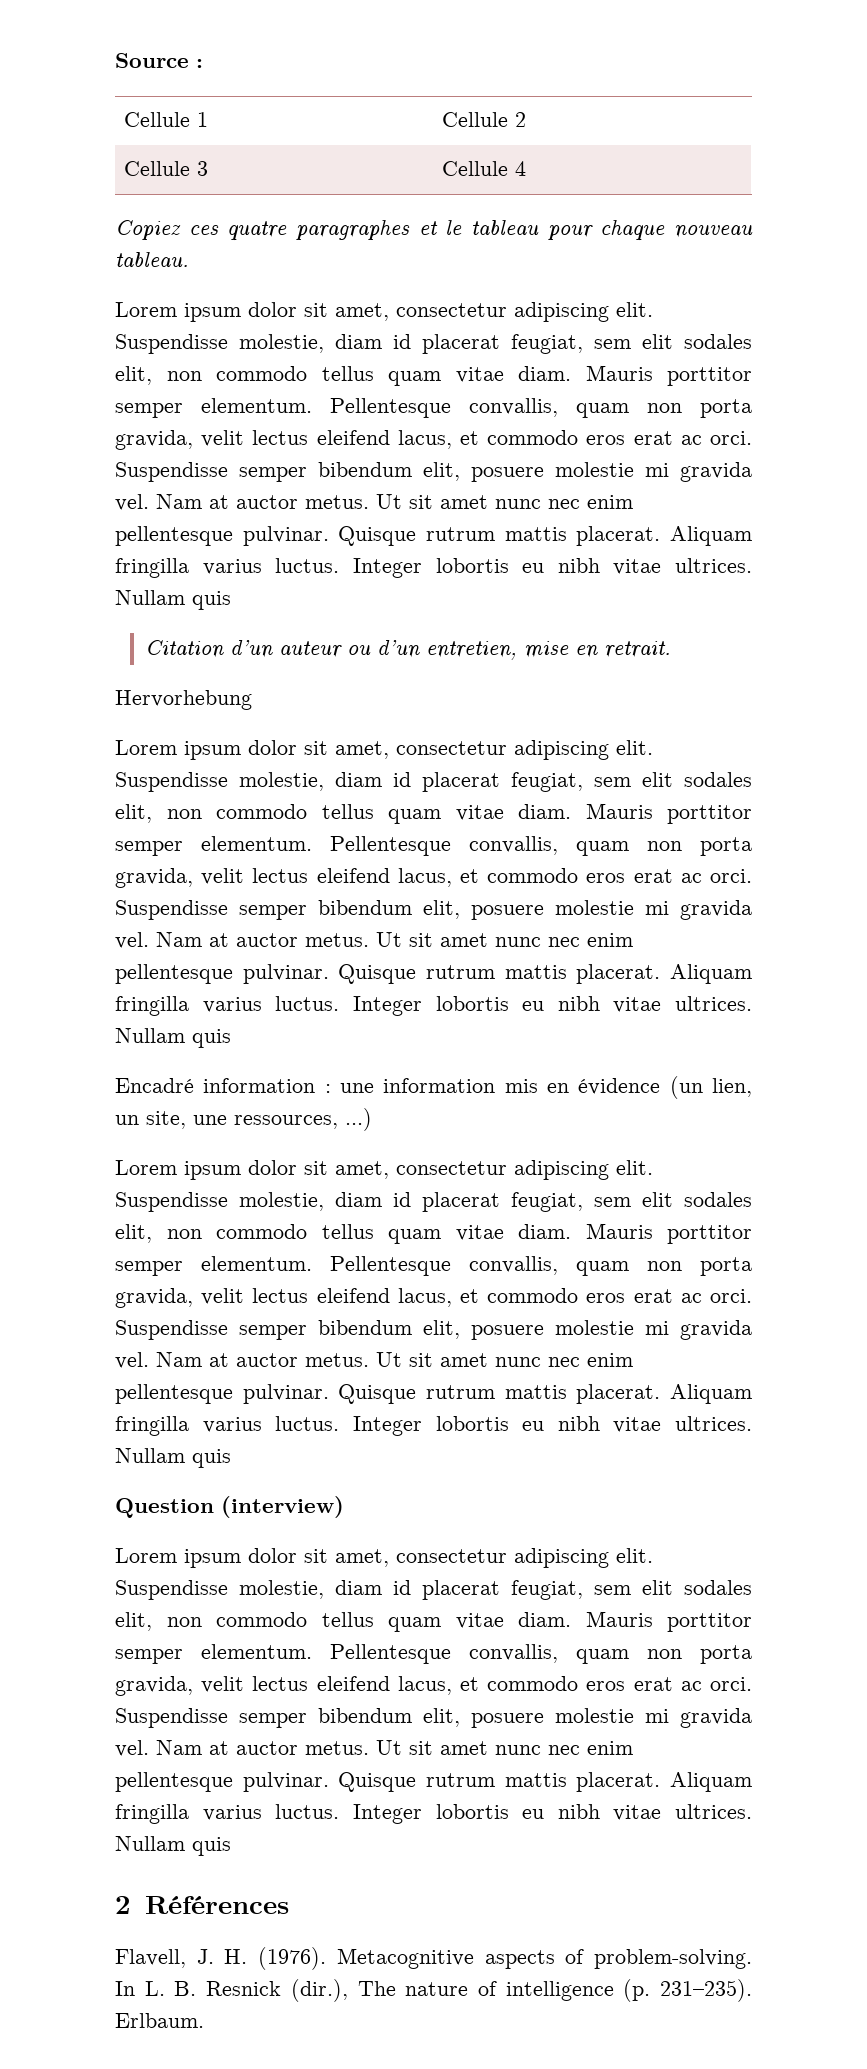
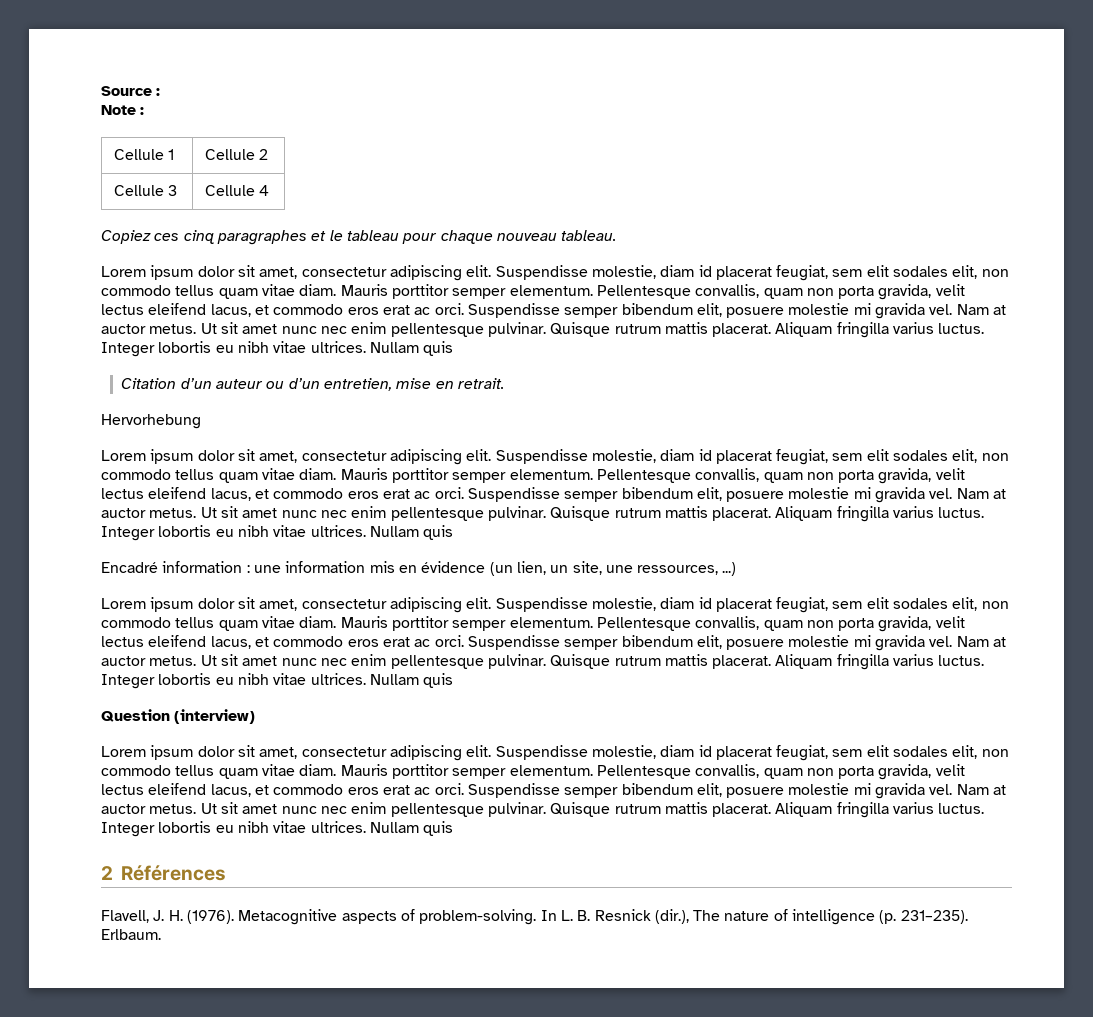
(203, 63) none -> [101,105,145,115] // Note :
[227,221,288,241] quatre -> [183,230,214,244] cinq

